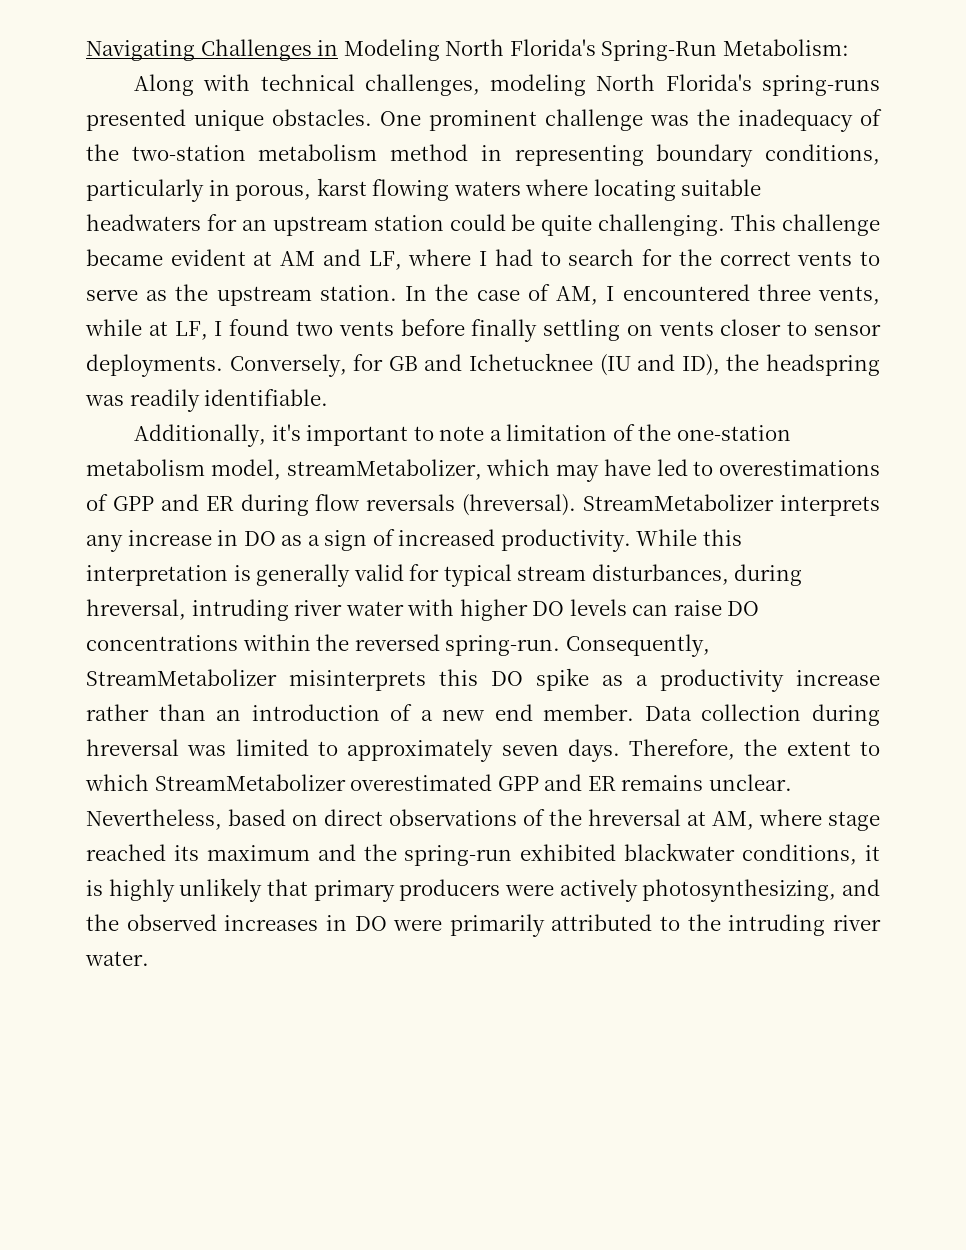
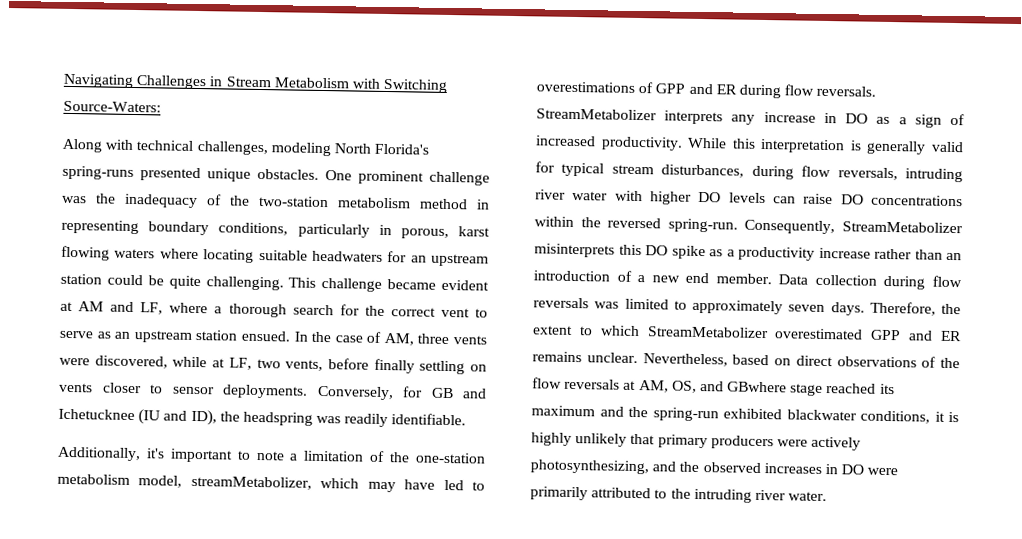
[343,39,849,61] Modeling North Florida's Spring-Run Metabolism: -> [225,76,449,93] [63,100,161,113] Stream Metabolism with Switching Source-Waters:
[479,249,561,266] I had to -> [214,303,287,318] a thorough
[797,251,853,266] vents -> [440,307,470,318] vent
[175,284,397,306] the upstream station. -> [114,330,290,343] an upstream station ensued.
[606,284,881,305] [85,319,394,340] I encountered three vents, while at LF, I found two vents -> [417,333,487,345] [59,355,324,372] three vents were discovered, while at LF, two vents,
[366,494,577,516] reversals (hreversal). -> [816,85,877,97] reversals.
[86,599,186,620] hreversal, -> [801,165,898,181] flow reversals,
[86,739,179,756] hreversal -> [932,275,962,288] [533,297,589,309] flow reversals
[588,809,822,830] hreversal at AM, where -> [532,377,788,393] flow reversals at AM, OS, and GBwhere

